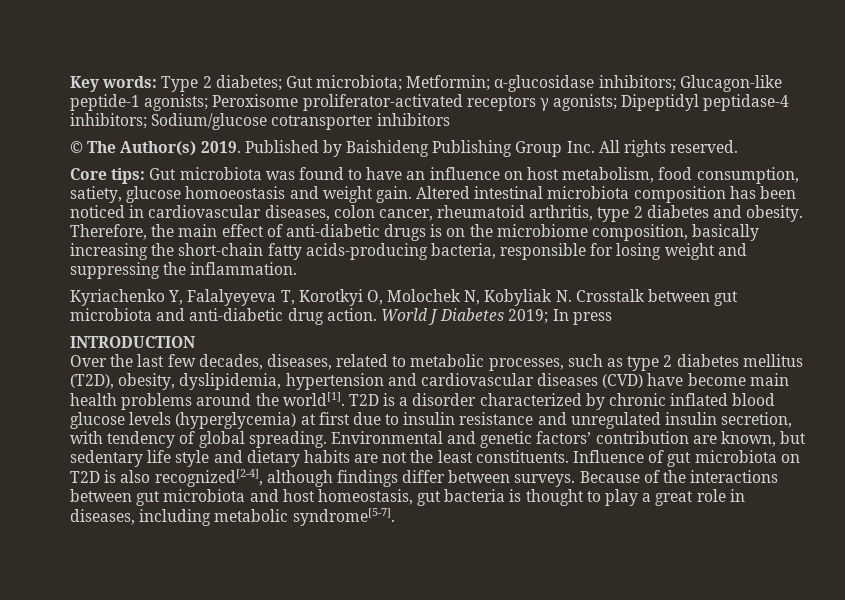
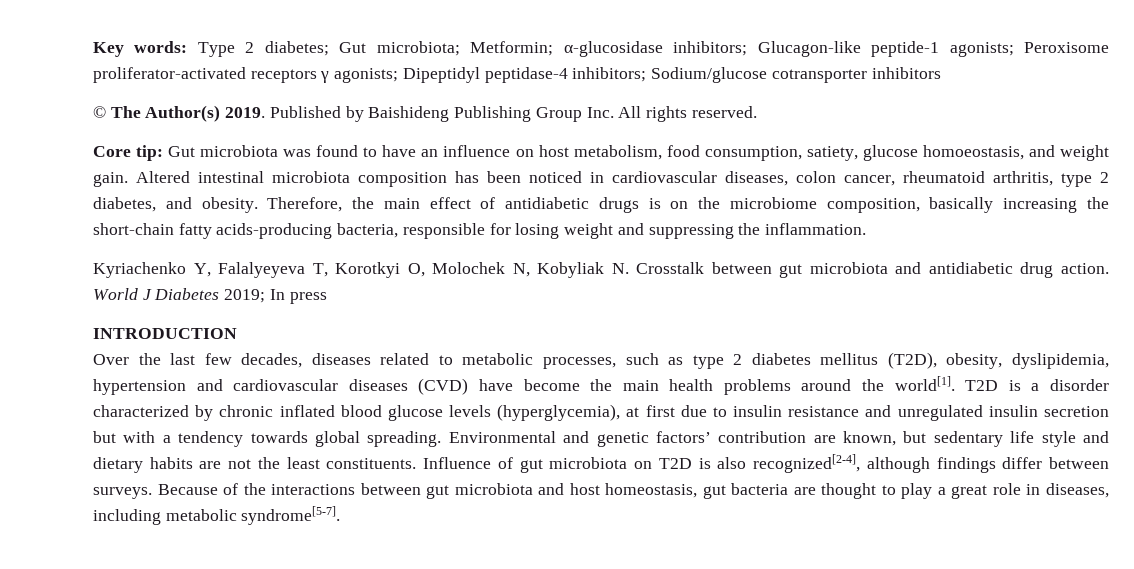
[111,168,146,184] tips: -> [136,145,164,161] tip:
[185,186,286,199] homoeostasis -> [922,145,1024,160] homoeostasis,
[646,205,709,218] diabetes -> [93,197,156,212] diabetes,
[285,224,380,237] anti-diabetic -> [505,197,590,209] antidiabetic
[189,308,284,321] anti-diabetic -> [928,262,1013,274] antidiabetic
[266,354,332,370] diseases, -> [311,353,371,365] diseases
(746, 379) none -> [590,379,613,391] the
[175,412,297,429] (hyperglycemia) -> [497,404,621,421] (hyperglycemia),
[721,412,793,428] [70,431,196,448] secretion, with tendency of -> [1043,406,1109,417] [93,431,308,447] secretion but with a tendency towards
[509,489,522,502] is -> [793,487,816,495] are

